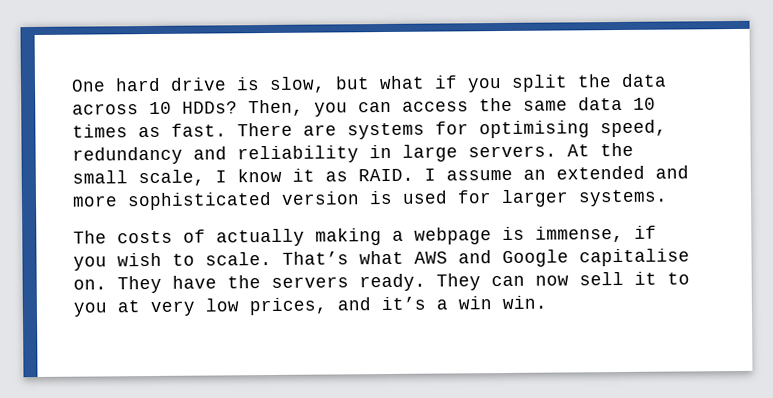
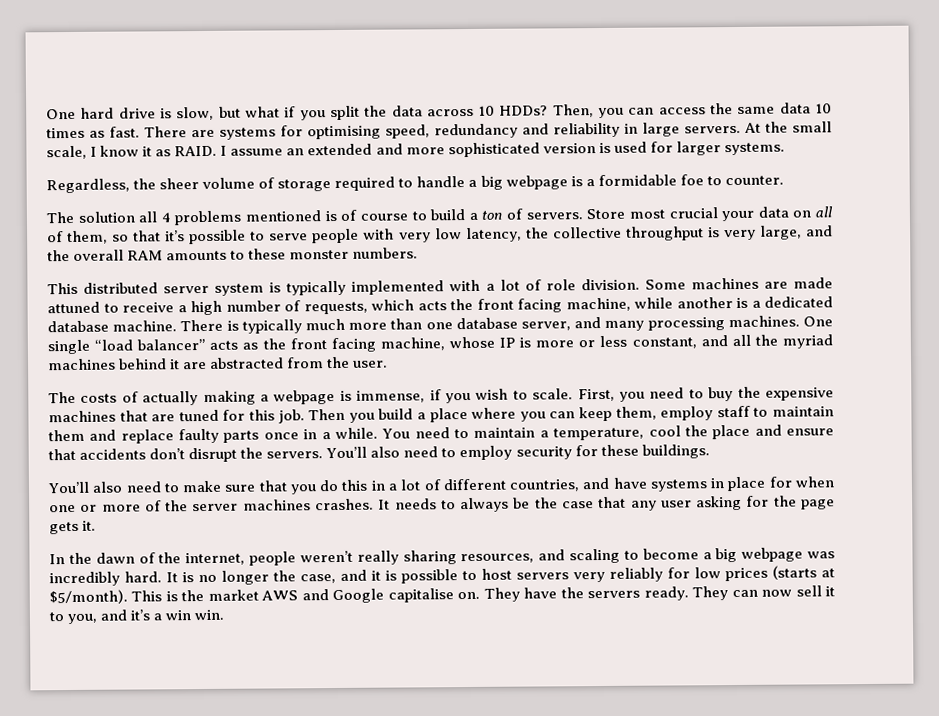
(668, 198) none -> [46,174,784,194] [46,206,834,226] [47,225,834,245] [47,247,419,262] [47,277,833,296] [47,296,833,316] [47,315,834,334] [47,334,834,355] [47,356,389,371] // Regardless, the sheer volume of storage required to handle a big webpage is a formidable foe to counter. // The solution all 4 problems mentioned is of course to build a ton of servers. Store most crucial your data on all of them, so that it’s possible to serve people with very low latency, the collective throughput is very large, and the overall RAM amounts to these monster numbers. // This distributed server system is typically implemented with a lot of role division. Some machines are made attuned to receive a high number of requests, which acts the front facing machine, while another is a dedicated database machine. There is typically much more than one database server, and many processing machines. One single “load balancer” acts as the front facing machine, whose IP is more or less constant, and all the myriad machines behind it are abstracted from the user.
[282,250,404,265] That’s what -> [577,386,834,402] [48,405,835,424] [48,424,835,444] [48,444,710,463] [48,476,834,495] [49,495,836,513] [49,520,97,535] [49,547,836,566] [49,565,835,587] [49,589,259,605] First, you need to buy the expensive machines that are tuned for this job. Then you build a place where you can keep them, employ staff to maintain them and replace faulty parts once in a while. You need to maintain a temperature, cool the place and ensure that accidents don’t disrupt the servers. You’ll also need to employ security for these buildings. // You’ll also need to make sure that you do this in a lot of different countries, and have systems in place for when one or more of the server machines crashes. It needs to always be the case that any user asking for the page gets it. // In the dawn of the internet, people weren’t really sharing resources, and scaling to become a big webpage was incredibly hard. It is no longer the case, and it is possible to host servers very reliably for low prices (starts at $5/month). This is the market
[73,297,327,317] you at very low prices, -> [67,613,98,625] you,

